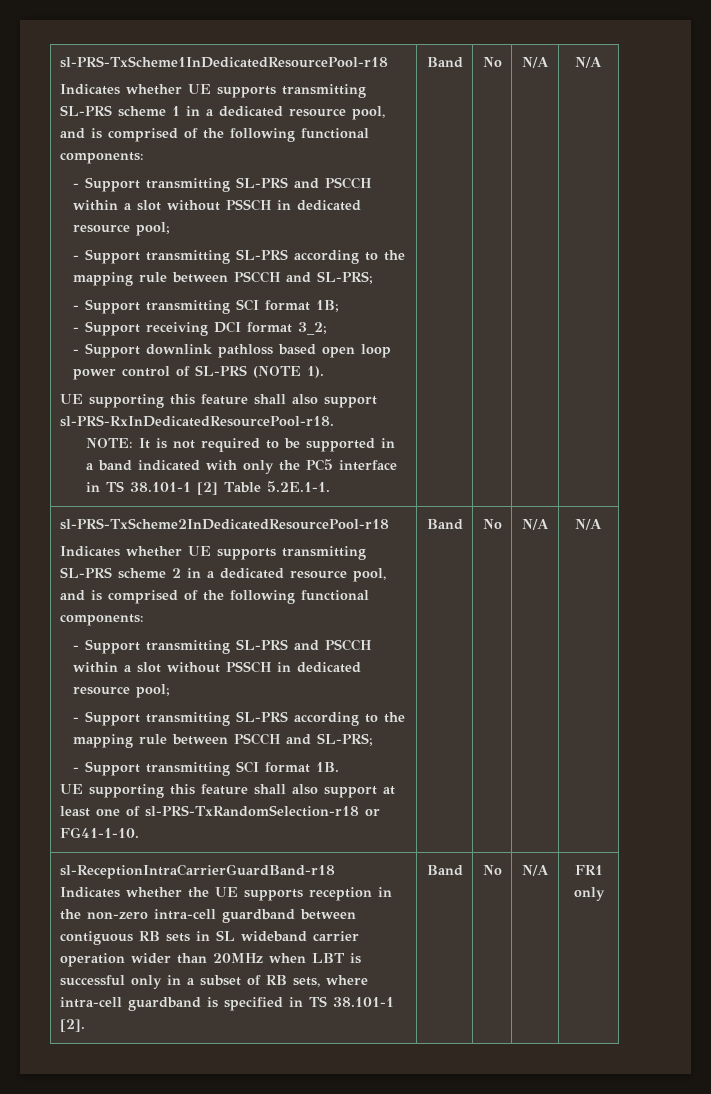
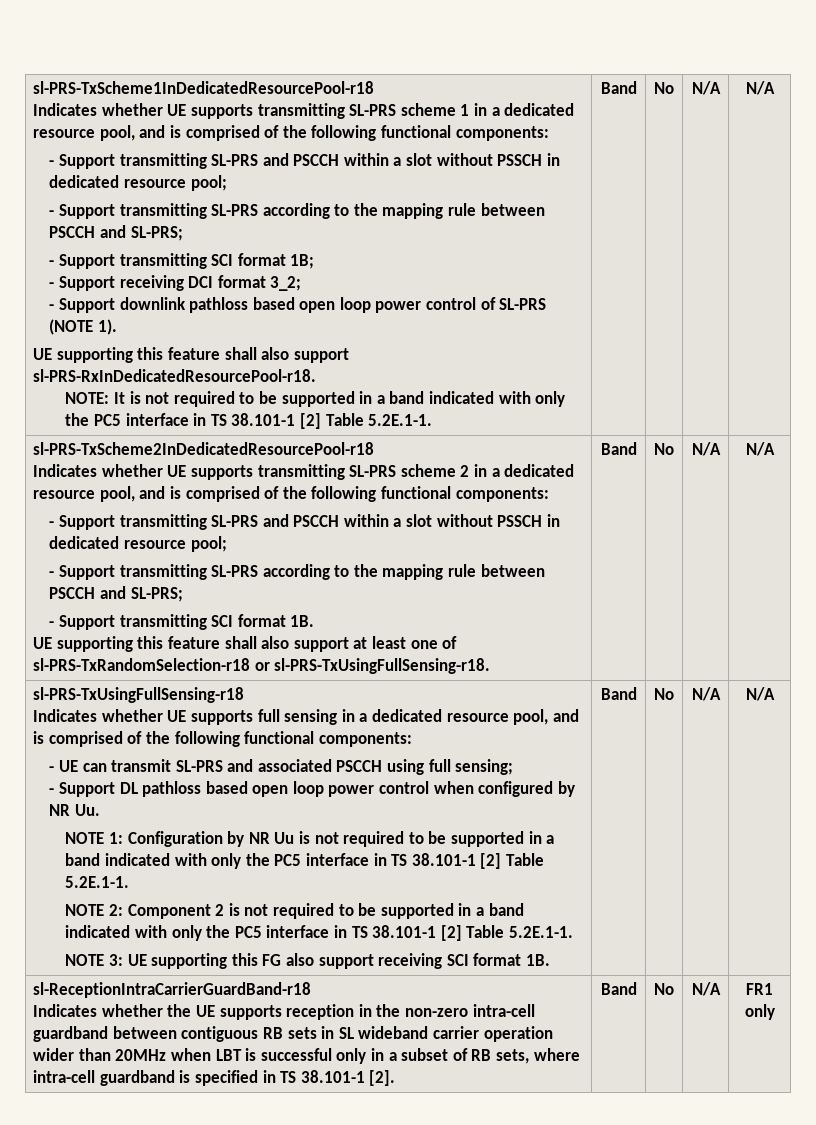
[59,827,139,838] FG41-1-10. -> [274,658,491,674] [600,442,637,455] [654,443,674,455] [691,442,721,456] [745,442,775,456] [33,687,245,703] [33,709,579,725] [33,731,412,747] [49,759,514,775] [49,781,575,797] [49,804,100,816] [65,831,555,847] [65,853,544,869] [65,876,130,888] [65,903,524,919] [65,925,573,941] [65,953,550,969] sl-PRS-TxUsingFullSensing-r18. | Band | No | N/A | N/A // sl-PRS-TxUsingFullSensing-r18 // Indicates whether UE supports full sensing in a dedicated resource pool, and is comprised of the following functional components: // - UE can transmit SL-PRS and associated PSCCH using full sensing; // - Support DL pathloss based open loop power control when configured by NR Uu. // NOTE 1: Configuration by NR Uu is not required to be supported in a band indicated with only the PC5 interface in TS 38.101-1 [2] Table 5.2E.1-1. // NOTE 2: Component 2 is not required to be supported in a band indicated with only the PC5 interface in TS 38.101-1 [2] Table 5.2E.1-1. // NOTE 3: UE supporting this FG also support receiving SCI format 1B.

